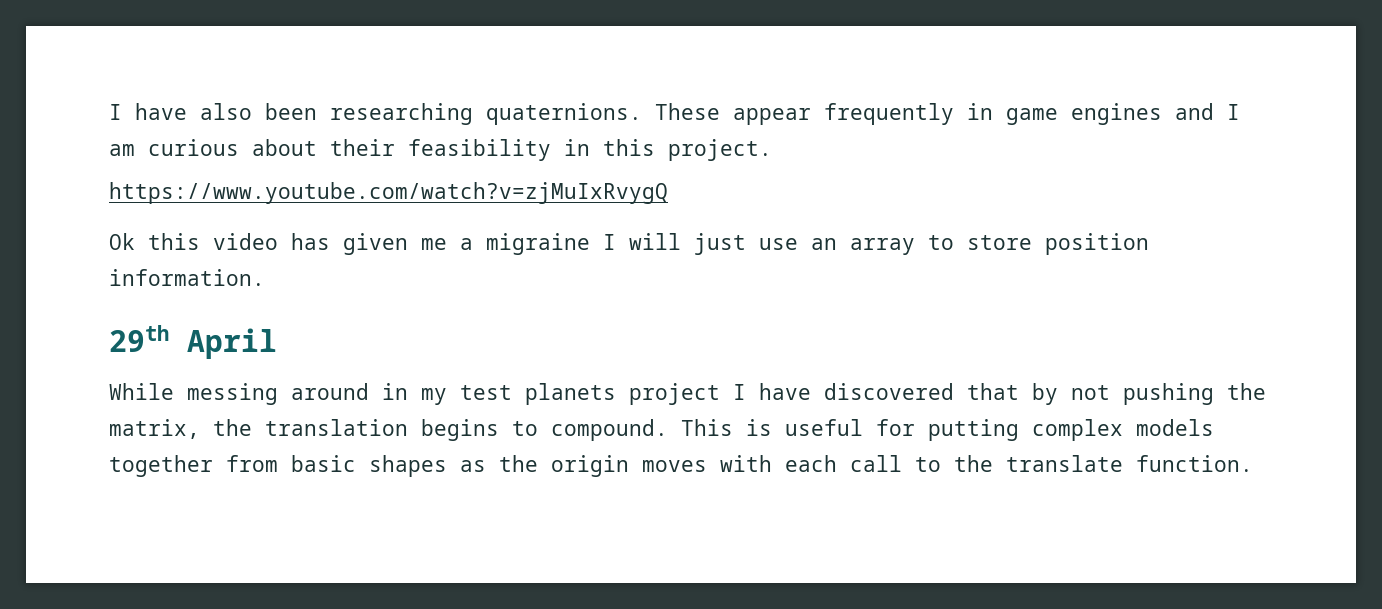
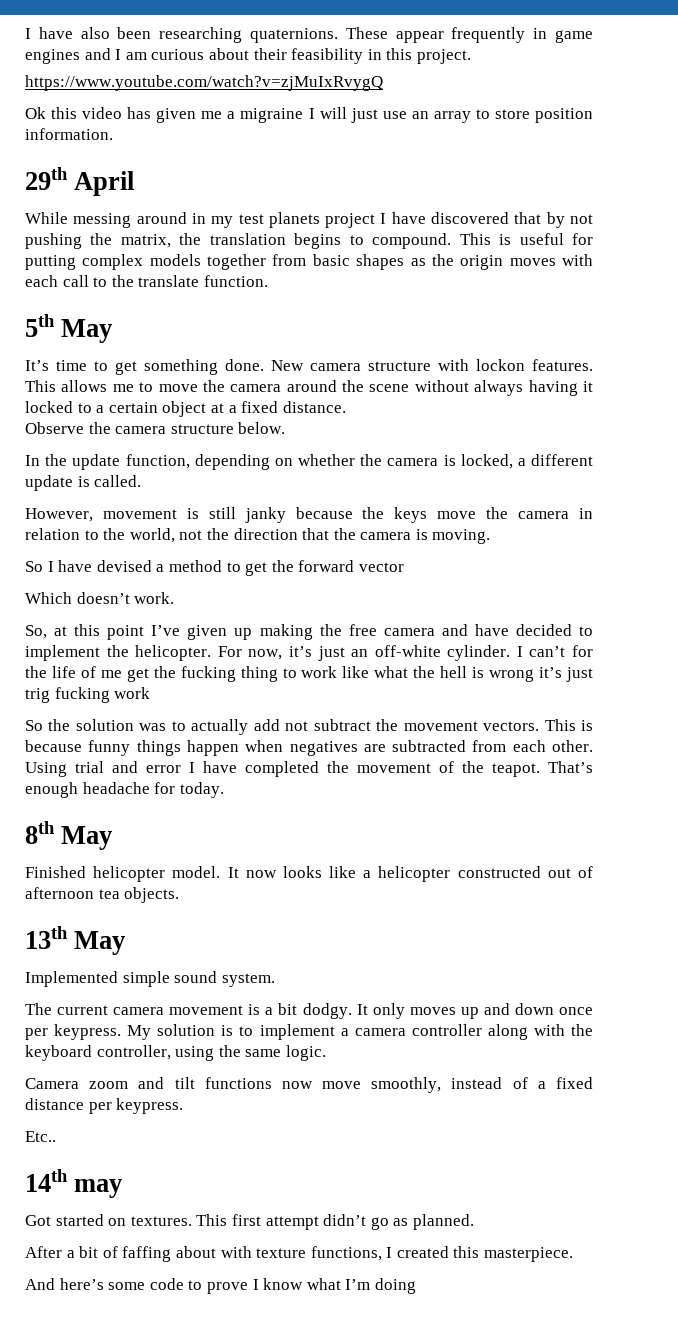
(1253, 463) none -> [25,314,113,343] [25,359,593,375] [25,380,593,396] [25,401,346,417] [25,422,286,434] [25,454,594,470] [25,475,142,491] [25,507,594,523] [25,528,491,544] [25,560,404,576] [25,592,175,604] [25,624,593,640] [25,645,593,661] [25,666,593,682] [25,687,151,703] [25,719,593,735] [25,740,593,756] [25,761,593,777] [25,782,224,798] [25,821,113,850] [25,866,593,882] [25,887,180,903] [25,926,126,955] [25,971,275,987] [25,1003,593,1019] [25,1024,593,1040] [25,1045,326,1061] [25,1077,593,1093] [25,1098,184,1114] [25,1131,56,1142] [25,1169,123,1198] [25,1214,474,1230] [25,1246,574,1262] [25,1278,416,1294] // 5th May // It’s time to get something done. New camera structure with lockon features. This allows me to move the camera around the scene without always having it locked to a certain object at a fixed distance. // Observe the camera structure below. // In the update function, depending on whether the camera is locked, a different update is called. // However, movement is still janky because the keys move the camera in relation to the world, not the direction that the camera is moving. // So I have devised a method to get the forward vector // Which doesn’t work. // So, at this point I’ve given up making the free camera and have decided to implement the helicopter. For now, it’s just an off-white cylinder. I can’t for the life of me get the fucking thing to work like what the hell is wrong it’s just trig fucking work // So the solution was to actually add not subtract the movement vectors. This is because funny things happen when negatives are subtracted from each other. Using trial and error I have completed the movement of the teapot. That’s enough headache for today. // 8th May // Finished helicopter model. It now looks like a helicopter constructed out of afternoon tea objects. // 13th May // Implemented simple sound system. // The current camera movement is a bit dodgy. It only moves up and down once per keypress. My solution is to implement a camera controller along with the keyboard controller, using the same logic. // Camera zoom and tilt functions now move smoothly, instead of a fixed distance per keypress. // Etc.. // 14th may // Got started on textures. This first attempt didn’t go as planned. // After a bit of faffing about with texture functions, I created this masterpiece. // And here’s some code to prove I know what I’m doing

